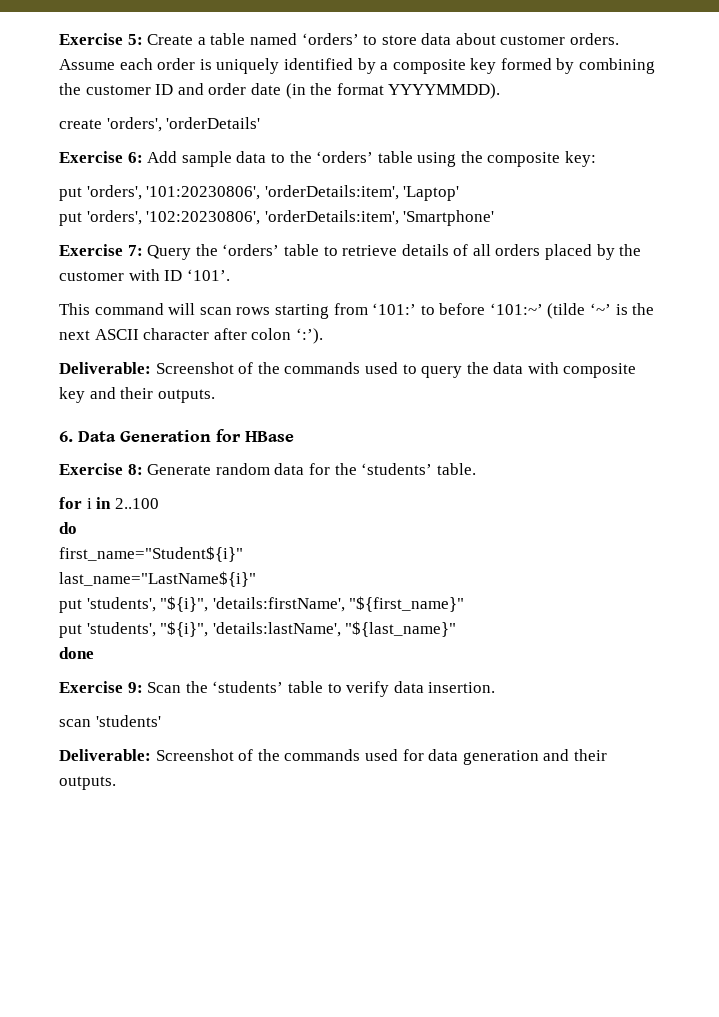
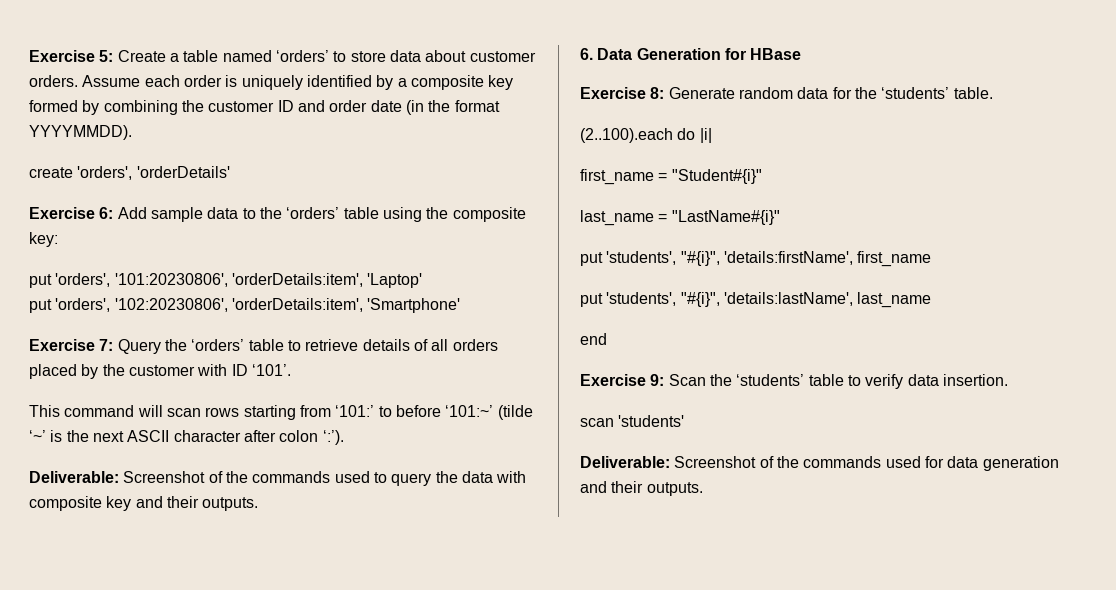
[59,497,159,509] [59,522,77,534] [59,546,243,562] [59,571,256,587] [59,596,465,613] [59,621,457,638] [59,647,94,659] for i in 2..100 // do // first_name="Student${i}" // last_name="LastName${i}" // put 'students', "${i}", 'details:firstName', "${first_name}" // put 'students', "${i}", 'details:lastName', "${last_name}" // done -> [580,128,712,143] [580,169,762,185] [580,210,780,226] [580,251,932,267] [580,292,932,308] [580,333,607,345] (2..100).each do |i| // first_name = "Student#{i}" // last_name = "LastName#{i}" // put 'students', "#{i}", 'details:firstName', first_name // put 'students', "#{i}", 'details:lastName', last_name // end

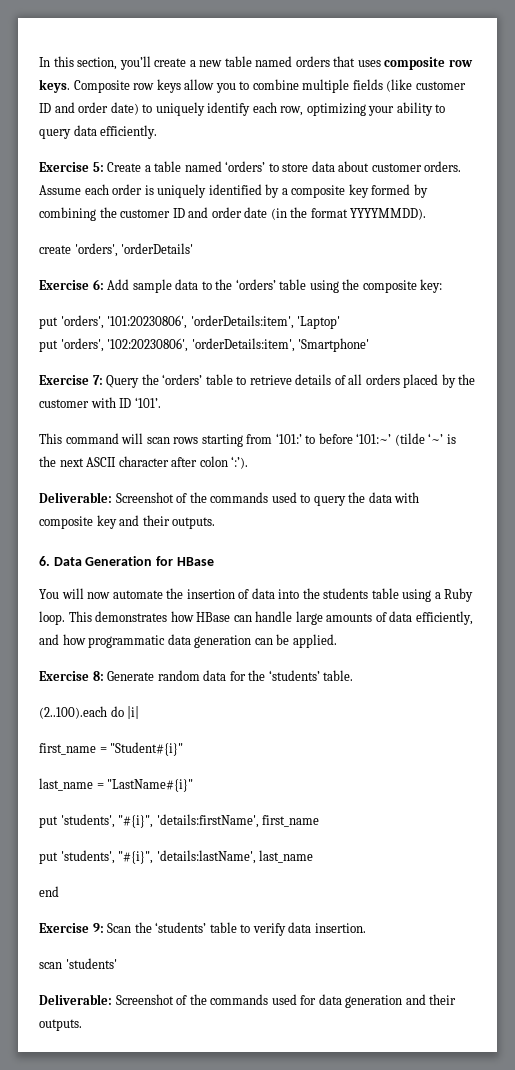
(29, 56) none -> [39,56,473,70] [39,79,466,93] [39,102,446,116] [39,125,158,139] In this section, you’ll create a new table named orders that uses composite row keys. Composite row keys allow you to combine multiple fields (like customer ID and order date) to uniquely identify each row, optimizing your ability to query data efficiently. //
(802, 54) none -> [39,588,474,602] [39,611,473,625] [39,634,337,648] // You will now automate the insertion of data into the students table using a Ruby loop. This demonstrates how HBase can handle large amounts of data efficiently, and how programmatic data generation can be applied.

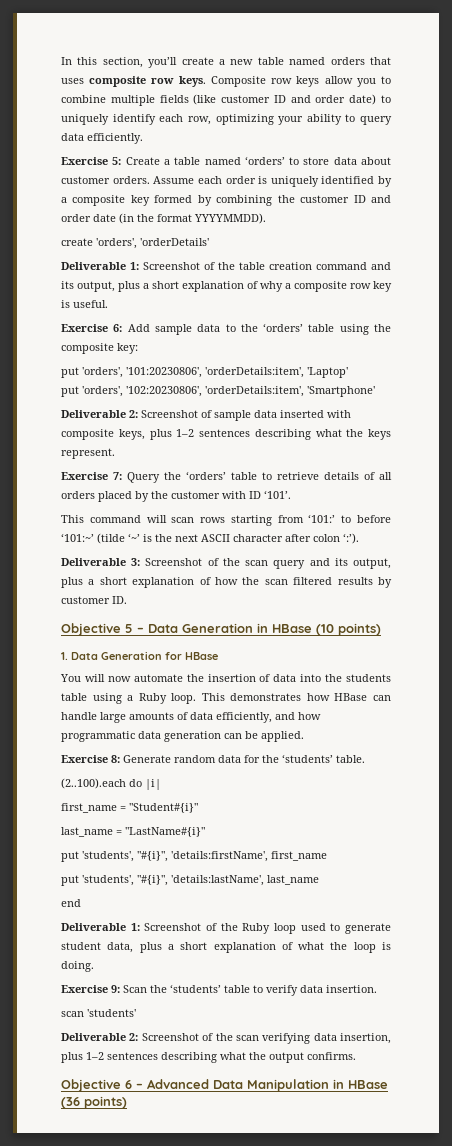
(194, 248) none -> [61,262,391,270] [61,281,392,292] [61,300,108,308] // Deliverable 1: Screenshot of the table creation command and its output, plus a short explanation of why a composite row key is useful.
(370, 345) none -> [61,410,351,421] [61,429,391,440] [61,448,115,459] // Deliverable 2: Screenshot of sample data inserted with composite keys, plus 1–2 sentences describing what the keys represent.
[39,492,420,506] [39,515,216,529] [39,556,50,566] Deliverable: Screenshot of the commands used to query the data with composite key and their outputs. // 6. -> [61,558,392,569] [61,577,392,588] [61,596,127,604] [61,623,381,636] [61,652,68,660] Deliverable 3: Screenshot of the scan query and its output, plus a short explanation of how the scan filtered results by customer ID. // Objective 5 – Data Generation in HBase (10 points) // 1.
(59, 891) none -> [61,923,391,934] [61,942,392,953] [61,961,94,972] // Deliverable 1: Screenshot of the Ruby loop used to generate student data, plus a short explanation of what the loop is doing.
[39,994,457,1008] [39,1019,82,1031] Deliverable: Screenshot of the commands used for data generation and their outputs. -> [61,1033,391,1044] [61,1052,356,1063] [61,1079,388,1092] [61,1096,127,1109] Deliverable 2: Screenshot of the scan verifying data insertion, plus 1–2 sentences describing what the output confirms. // Objective 6 – Advanced Data Manipulation in HBase (36 points)

